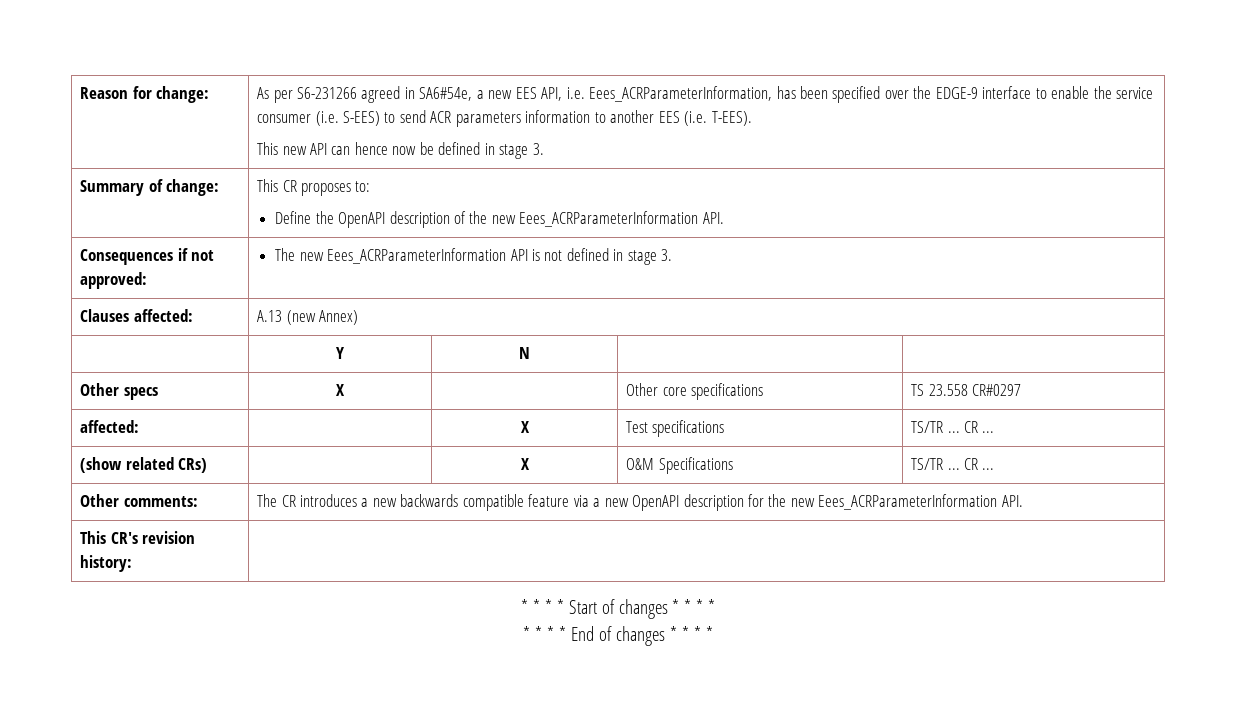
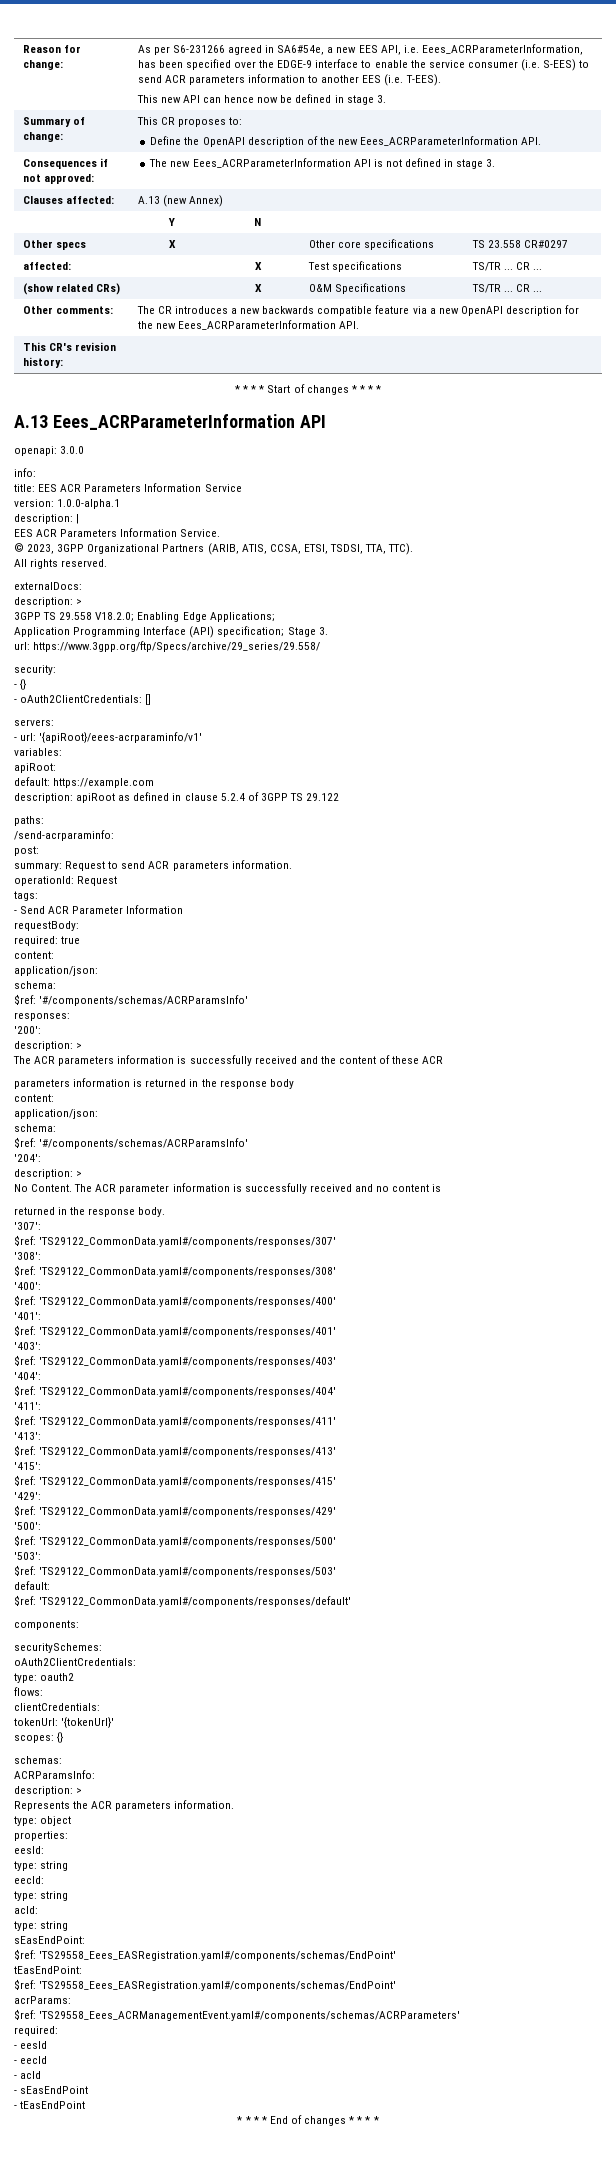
(716, 606) none -> [14,414,326,430] [14,446,85,456] [14,468,36,477] [14,483,242,492] [14,499,121,509] [14,514,80,524] [14,528,221,537] [14,543,414,555] [14,559,108,569] [14,582,82,590] [14,597,83,607] [14,612,275,622] [14,626,328,638] [14,641,321,652] [14,665,56,675] [14,679,27,690] [14,694,152,705] [14,719,54,726] [14,732,203,743] [14,748,62,756] [14,763,56,773] [14,777,155,788] [14,792,340,803] [14,816,44,826] [14,830,114,841] [14,846,39,856] [14,860,292,871] [14,876,118,886] [14,891,38,901] [14,905,184,914] [14,921,79,931] [14,936,81,946] [14,951,54,959] [14,966,98,976] [14,981,56,989] [14,994,249,1006] [14,1012,70,1021] [14,1026,41,1034] [14,1041,83,1051] [13,1055,444,1066] [14,1078,294,1089] [14,1094,54,1102] [14,1109,98,1119] [14,1124,56,1132] [14,1137,249,1149] [14,1154,41,1162] [14,1169,83,1179] [14,1183,442,1194] [14,1207,166,1217] [14,1222,41,1230] [14,1235,337,1247] [14,1252,41,1260] [14,1265,337,1277] [14,1282,41,1290] [14,1295,337,1307] [14,1312,41,1320] [14,1325,337,1337] [14,1342,41,1350] [14,1355,337,1367] [14,1372,41,1380] [14,1385,337,1397] [14,1402,41,1410] [14,1415,337,1427] [14,1432,41,1440] [14,1445,337,1457] [14,1462,41,1470] [14,1475,337,1487] [14,1492,41,1500] [14,1505,337,1517] [14,1522,41,1530] [14,1535,337,1547] [14,1552,41,1560] [14,1565,337,1577] [14,1581,50,1590] [14,1595,352,1607] [14,1620,79,1630] [14,1643,102,1653] [14,1658,136,1666] [14,1673,75,1683] [14,1687,43,1696] [14,1703,100,1711] [14,1717,115,1728] [14,1732,64,1743] [14,1756,62,1764] [14,1770,95,1779] [14,1786,83,1796] [14,1800,235,1811] [14,1816,72,1826] [14,1831,68,1841] [14,1846,44,1854] [14,1861,69,1871] [14,1876,44,1884] [14,1891,69,1901] [14,1906,38,1914] [14,1921,69,1931] [14,1936,85,1944] [14,1949,397,1961] [14,1966,82,1974] [14,1979,397,1991] [14,1996,71,2004] [14,2009,461,2021] [14,2026,58,2036] [14,2041,48,2049] [14,2056,48,2064] [14,2071,42,2079] [14,2086,89,2094] [14,2101,86,2109] // A.13 Eees_ACRParameterInformation API // openapi: 3.0.0 // info: // title: EES ACR Parameters Information Service // version: 1.0.0-alpha.1 // description: | // EES ACR Parameters Information Service. // © 2023, 3GPP Organizational Partners (ARIB, ATIS, CCSA, ETSI, TSDSI, TTA, TTC). // All rights reserved. // externalDocs: // description: > // 3GPP TS 29.558 V18.2.0; Enabling Edge Applications; // Application Programming Interface (API) specification; Stage 3. // url: https://www.3gpp.org/ftp/Specs/archive/29_series/29.558/ // security: // - {} // - oAuth2ClientCredentials: [] // servers: // - url: '{apiRoot}/eees-acrparaminfo/v1' // variables: // apiRoot: // default: https://example.com // description: apiRoot as defined in clause 5.2.4 of 3GPP TS 29.122 // paths: // /send-acrparaminfo: // post: // summary: Request to send ACR parameters information. // operationId: Request // tags: // - Send ACR Parameter Information // requestBody: // required: true // content: // application/json: // schema: // $ref: '#/components/schemas/ACRParamsInfo' // responses: // '200': // description: > // The ACR parameters information is successfully received and the content of these ACR // parameters information is returned in the response body // content: // application/json: // schema: // $ref: '#/components/schemas/ACRParamsInfo' // '204': // description: > // No Content. The ACR parameter information is successfully received and no content is // returned in the response body. // '307': // $ref: 'TS29122_CommonData.yaml#/components/responses/307' // '308': // $ref: 'TS29122_CommonData.yaml#/components/responses/308' // '400': // $ref: 'TS29122_CommonData.yaml#/components/responses/400' // '401': // $ref: 'TS29122_CommonData.yaml#/components/responses/401' // '403': // $ref: 'TS29122_CommonData.yaml#/components/responses/403' // '404': // $ref: 'TS29122_CommonData.yaml#/components/responses/404' // '411': // $ref: 'TS29122_CommonData.yaml#/components/responses/411' // '413': // $ref: 'TS29122_CommonData.yaml#/components/responses/413' // '415': // $ref: 'TS29122_CommonData.yaml#/components/responses/415' // '429': // $ref: 'TS29122_CommonData.yaml#/components/responses/429' // '500': // $ref: 'TS29122_CommonData.yaml#/components/responses/500' // '503': // $ref: 'TS29122_CommonData.yaml#/components/responses/503' // default: // $ref: 'TS29122_CommonData.yaml#/components/responses/default' // components: // securitySchemes: // oAuth2ClientCredentials: // type: oauth2 // flows: // clientCredentials: // tokenUrl: '{tokenUrl}' // scopes: {} // schemas: // ACRParamsInfo: // description: > // Represents the ACR parameters information. // type: object // properties: // eesId: // type: string // eecId: // type: string // acId: // type: string // sEasEndPoint: // $ref: 'TS29558_Eees_EASRegistration.yaml#/components/schemas/EndPoint' // tEasEndPoint: // $ref: 'TS29558_Eees_EASRegistration.yaml#/components/schemas/EndPoint' // acrParams: // $ref: 'TS29558_Eees_ACRManagementEvent.yaml#/components/schemas/ACRParameters' // required: // - eesId // - eecId // - acId // - sEasEndPoint // - tEasEndPoint

